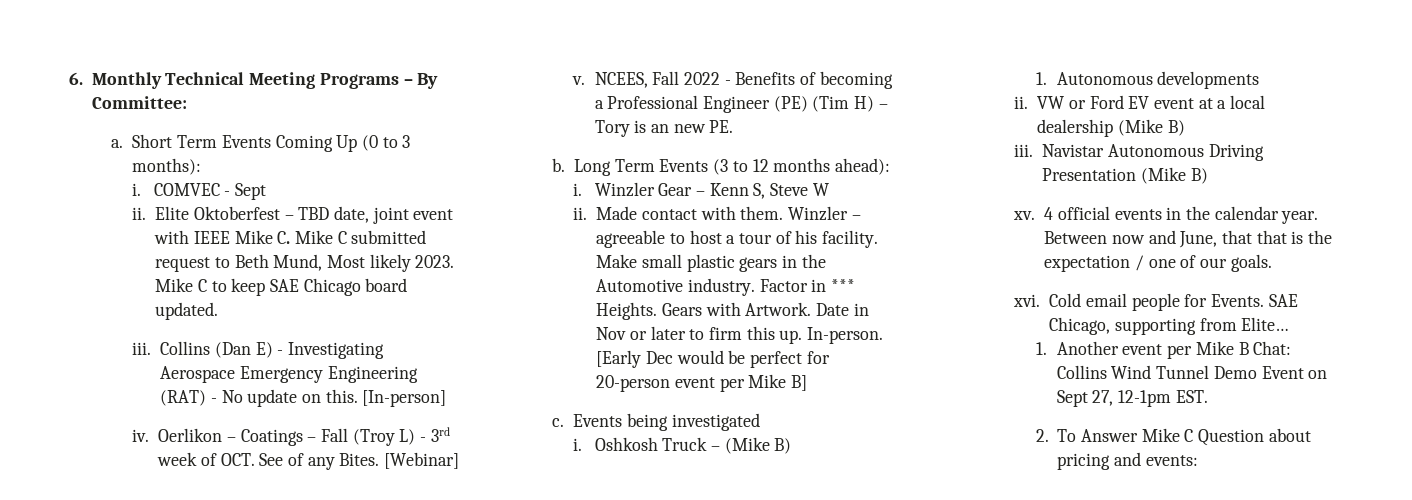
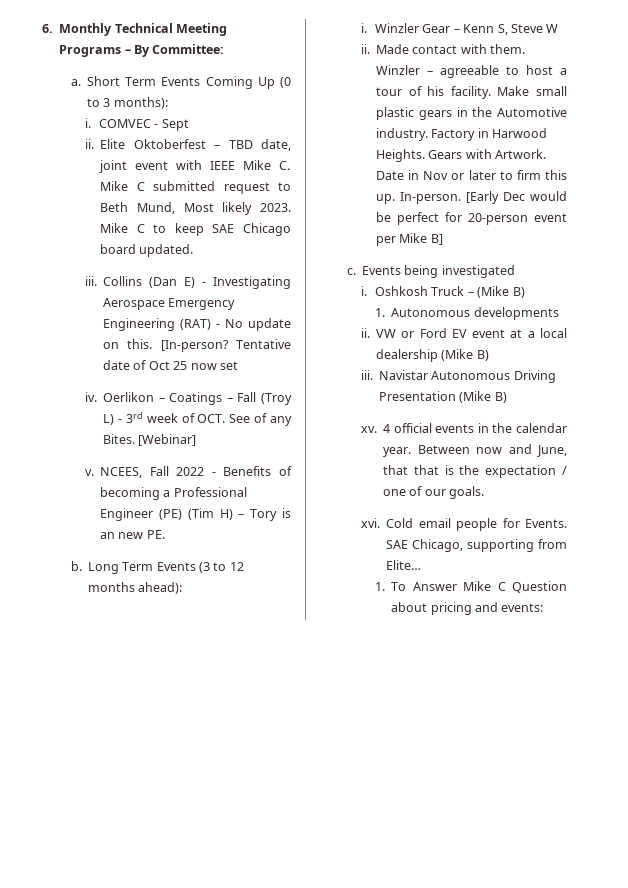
[362,390,447,407] [In-person] -> [160,339,291,352] [103,360,238,370] [In-person? Tentative date of Oct 25 now set
[759,279,856,292] Factor in *** -> [431,128,548,141] Factory in Harwood
[1056,341,1292,359] [1056,365,1328,379] [1056,390,1208,407] [1035,429,1049,442] Another event per Mike B Chat: Collins Wind Tunnel Demo Event on Sept 27, 12-1pm EST. // 2. -> (386, 586) none

